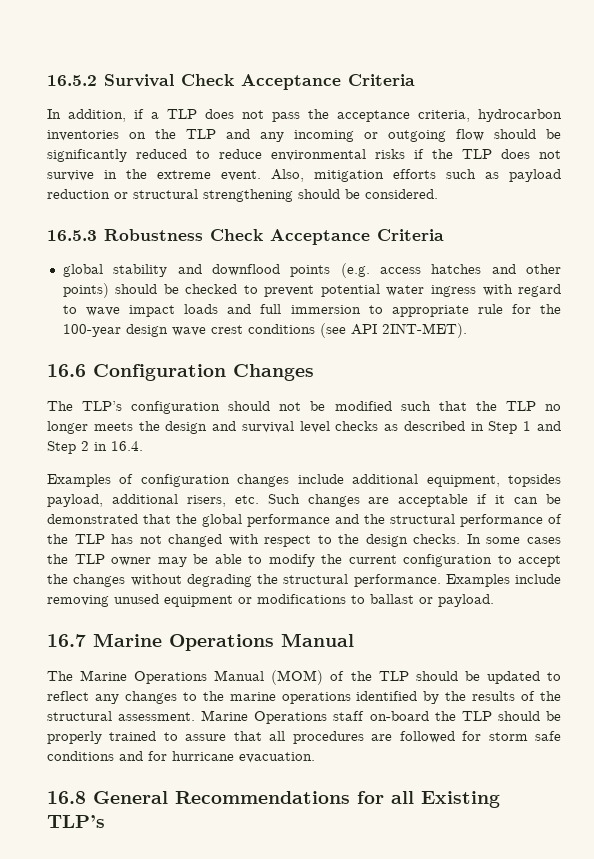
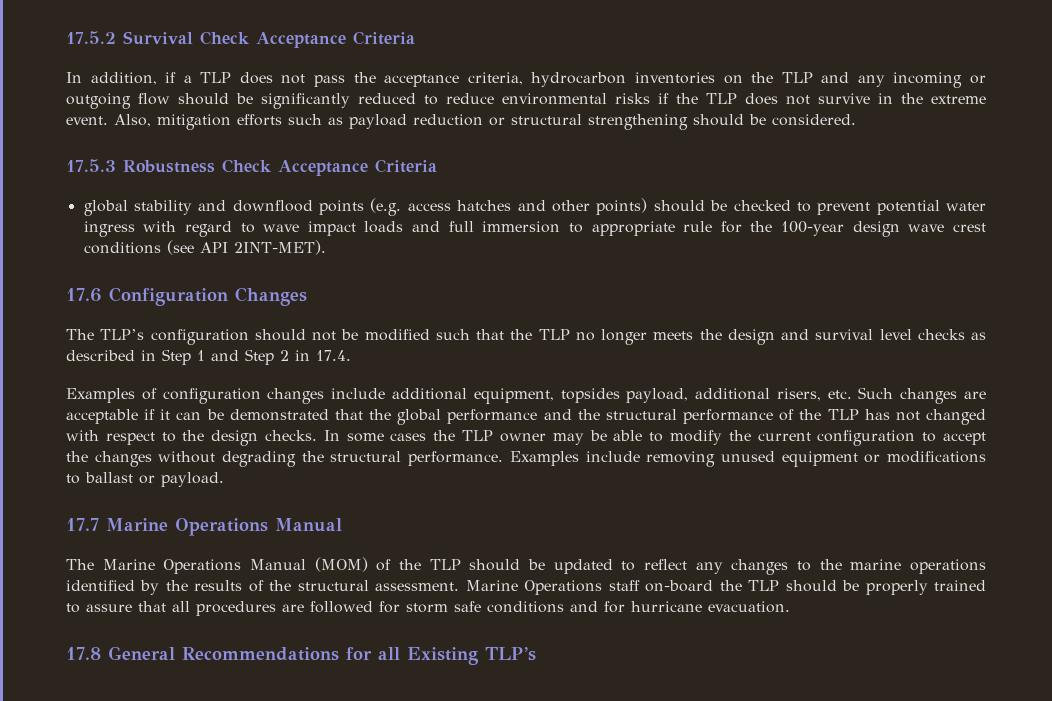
[47,75,97,86] 16.5.2 -> [66,31,116,44] 17.5.2
[47,230,97,241] 16.5.3 -> [66,159,116,172] 17.5.3
[47,364,86,377] 16.6 -> [66,288,102,302] 17.6
[111,441,143,451] 16.4. -> [316,350,351,361] 17.4.
[47,634,86,647] 16.7 -> [66,518,99,531] 17.7
[47,791,86,804] 16.8 -> [66,647,101,660] 17.8

